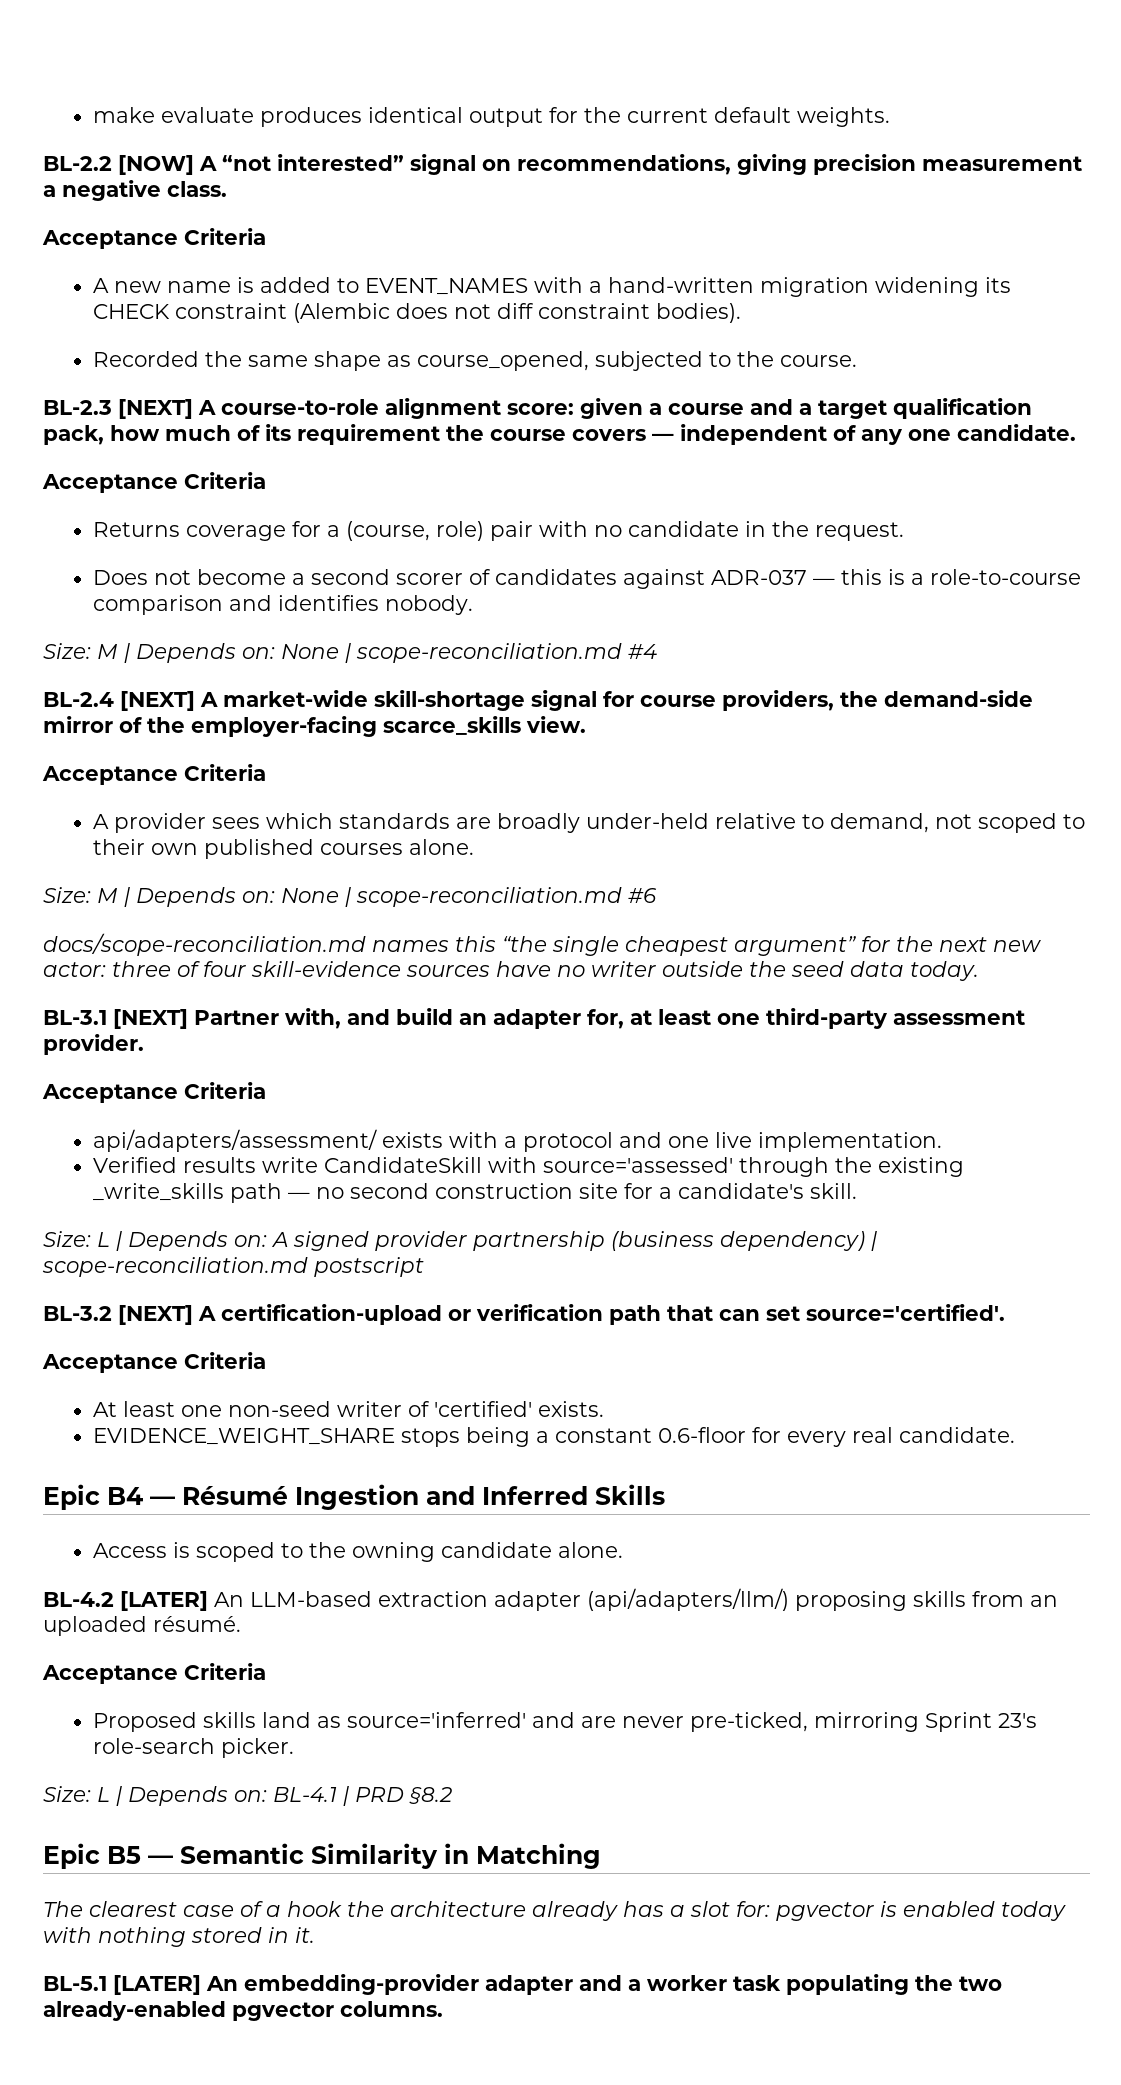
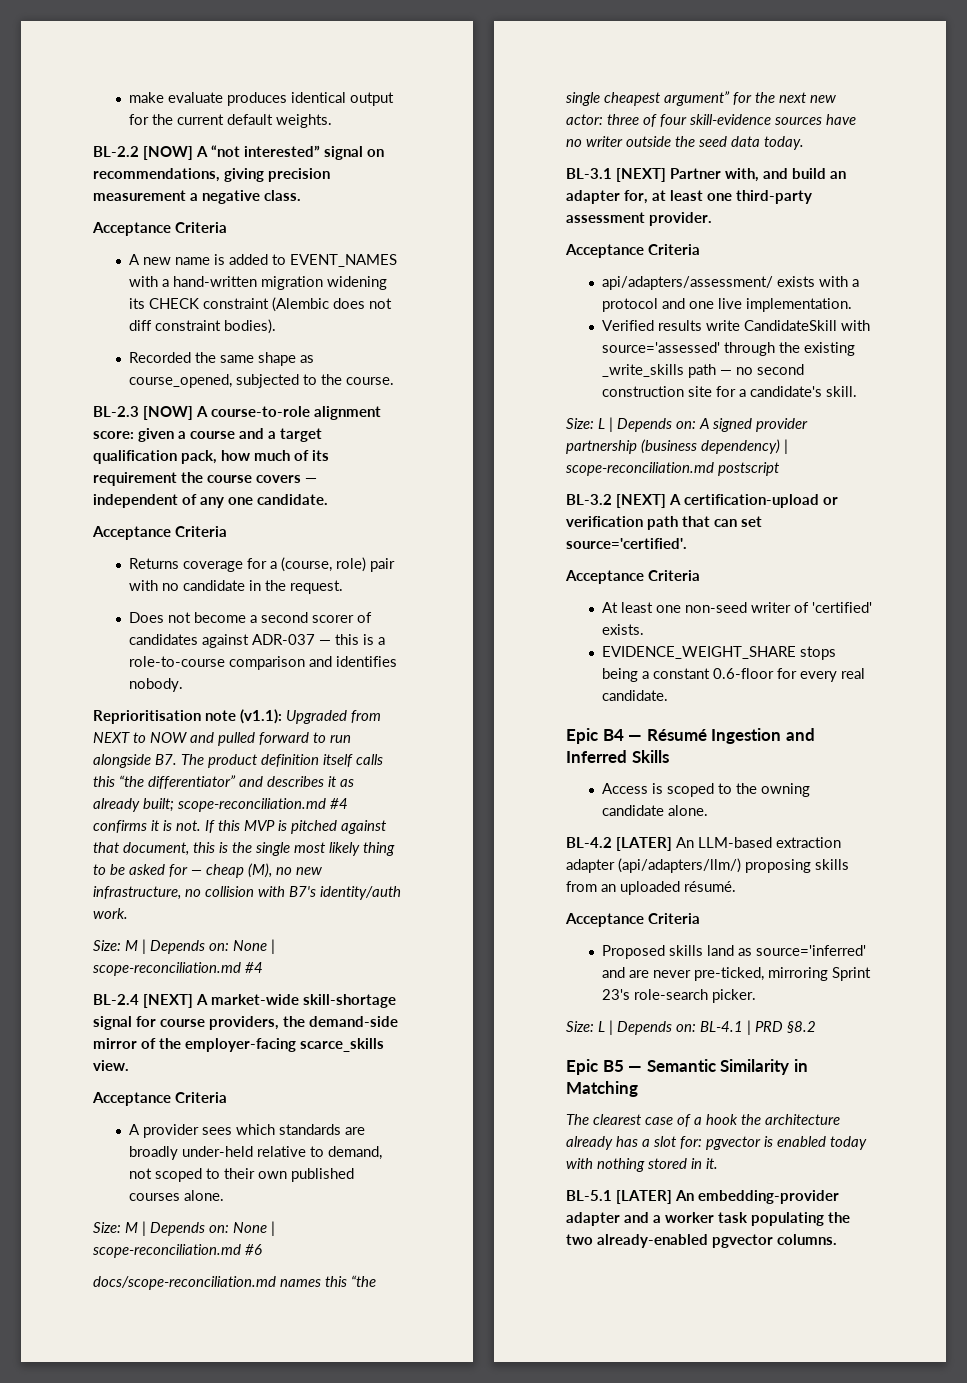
[118,399,193,419] [NEXT] -> [143,406,193,420] [NOW]
(474, 605) none -> [93,709,381,724] [93,732,351,746] [93,754,383,768] [93,775,354,789] [93,798,348,812] [93,820,387,834] [93,842,395,856] [93,863,322,878] [93,886,401,900] [93,908,128,919] // Reprioritisation note (v1.1): Upgraded from NEXT to NOW and pulled forward to run alongside B7. The product definition itself calls this “the differentiator” and describes it as already built; scope-reconciliation.md #4 confirms it is not. If this MVP is pitched against that document, this is the single most likely thing to be asked for — cheap (M), no new infrastructure, no collision with B7's identity/auth work.

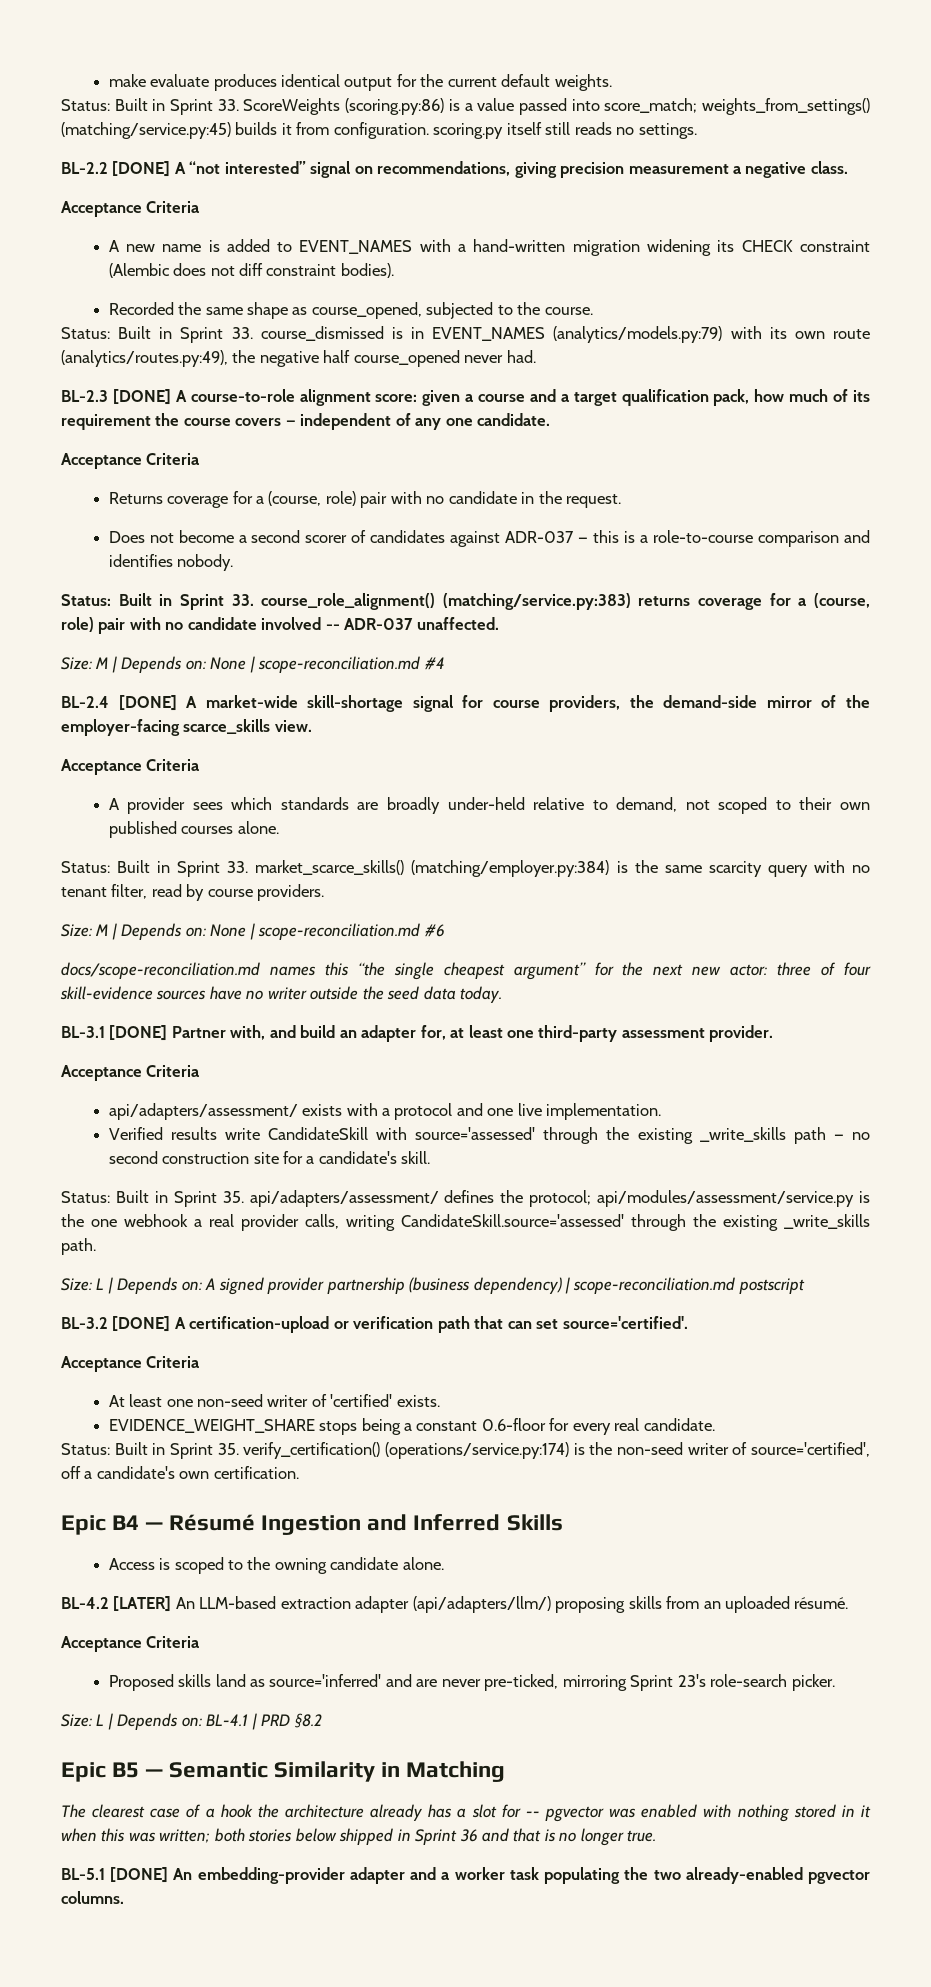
(333, 121) none -> [61,98,870,115] [61,122,697,139] // Status: Built in Sprint 33. ScoreWeights (scoring.py:86) is a value passed into score_match; weights_from_settings() (matching/service.py:45) builds it from configuration. scoring.py itself still reads no settings.
[143,146,193,160] [NOW] -> [112,161,171,177] [DONE]
(395, 381) none -> [61,326,871,343] [61,350,536,367] // Status: Built in Sprint 33. course_dismissed is in EVENT_NAMES (analytics/models.py:79) with its own route (analytics/routes.py:49), the negative half course_opened never had.
[143,406,193,420] [NOW] -> [112,389,171,405] [DONE]
[93,709,381,724] [93,732,351,746] [93,754,383,768] [93,775,354,789] [93,798,348,812] [93,820,387,834] [93,842,395,856] [93,863,322,878] [93,886,401,900] [93,908,128,919] Reprioritisation note (v1.1): Upgraded from NEXT to NOW and pulled forward to run alongside B7. The product definition itself calls this “the differentiator” and describes it as already built; scope-reconciliation.md #4 confirms it is not. If this MVP is pitched against that document, this is the single most likely thing to be asked for — cheap (M), no new infrastructure, no collision with B7's identity/auth work. -> [61,593,870,610] [61,617,499,634] Status: Built in Sprint 33. course_role_alignment() (matching/service.py:383) returns coverage for a (course, role) pair with no candidate involved -- ADR-037 unaffected.
[143,994,193,1008] [NEXT] -> [118,695,177,711] [DONE]
(225, 1195) none -> [61,860,871,877] [61,884,325,901] // Status: Built in Sprint 33. market_scarce_skills() (matching/employer.py:384) is the same scarcity query with no tenant filter, read by course providers.
[616,168,666,182] [NEXT] -> [109,1025,168,1041] [DONE]
(858, 391) none -> [61,1190,870,1207] [61,1214,870,1231] [61,1238,96,1255] // Status: Built in Sprint 35. api/adapters/assessment/ defines the protocol; api/modules/assessment/service.py is the one webhook a real provider calls, writing CandidateSkill.source='assessed' through the existing _write_skills path.
[616,494,666,508] [NEXT] -> [112,1316,171,1332] [DONE]
(669, 695) none -> [61,1442,871,1459] [61,1466,299,1479] // Status: Built in Sprint 35. verify_certification() (operations/service.py:174) is the non-seed writer of source='certified', off a candidate's own certification.
[680,1136,867,1150] [566,1158,718,1172] for: pgvector is enabled today with nothing stored in it. -> [501,1804,871,1822] [61,1828,657,1846] for -- pgvector was enabled with nothing stored in it when this was written; both stories below shipped in Sprint 36 and that is no longer true.
[616,1190,672,1204] [LATER] -> [110,1867,169,1883] [DONE]

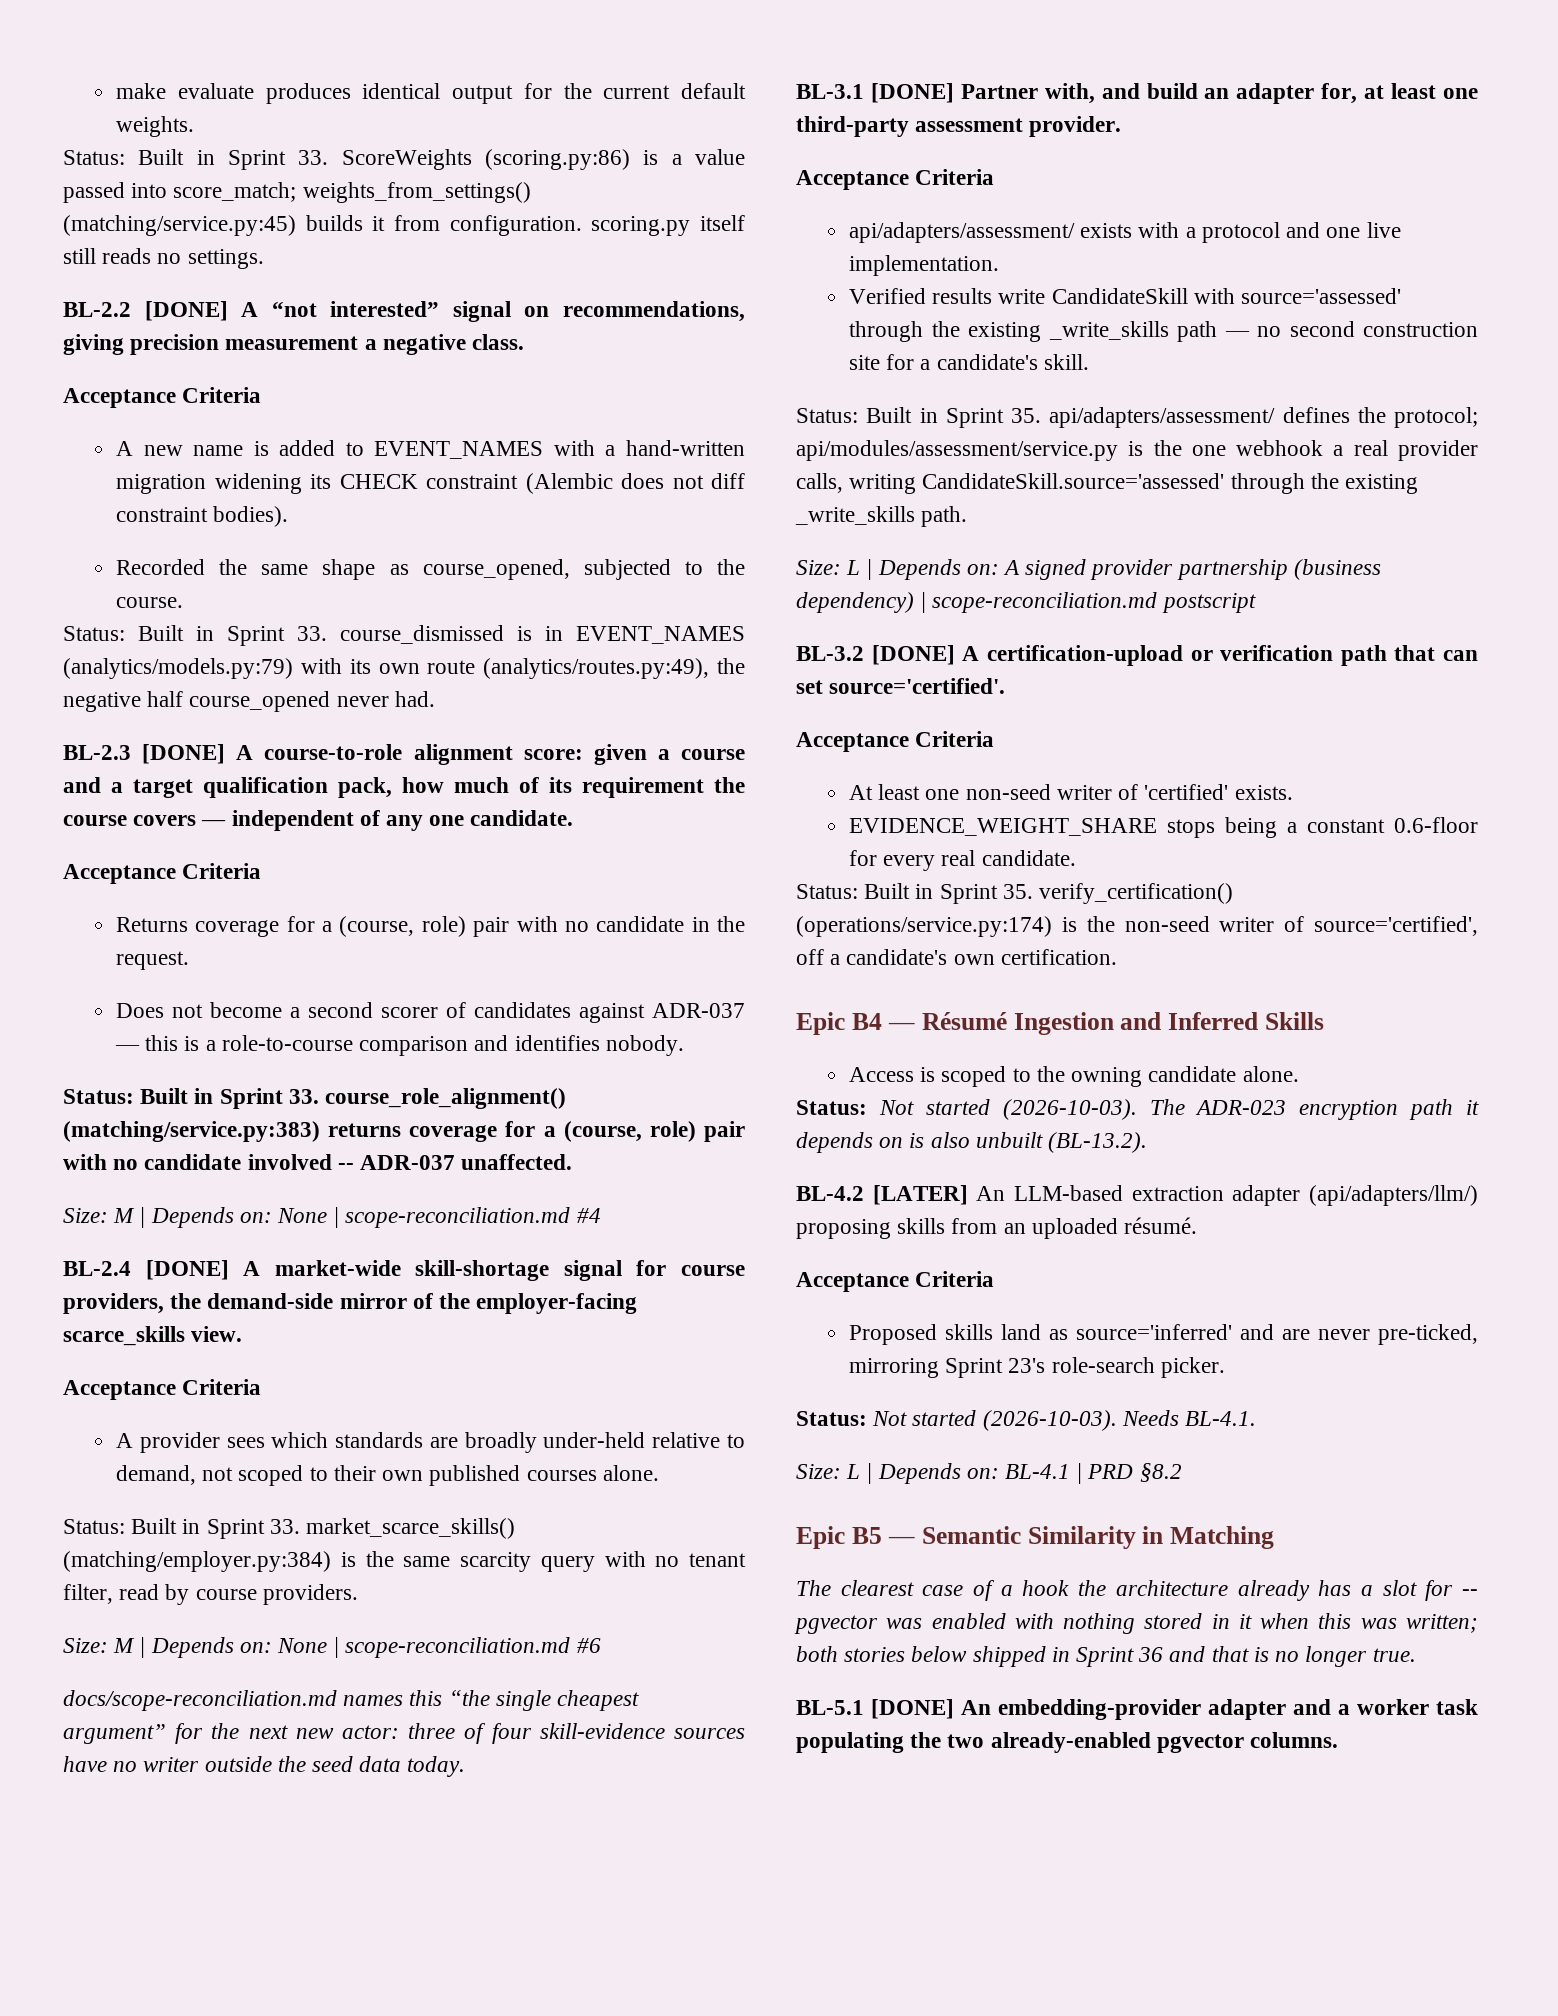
(444, 1563) none -> [796,1099,1479,1120] [796,1132,1148,1153] // Status: Not started (2026-10-03). The ADR-023 encryption path it depends on is also unbuilt (BL-13.2).
(835, 1682) none -> [796,1410,1257,1431] // Status: Not started (2026-10-03). Needs BL-4.1.

